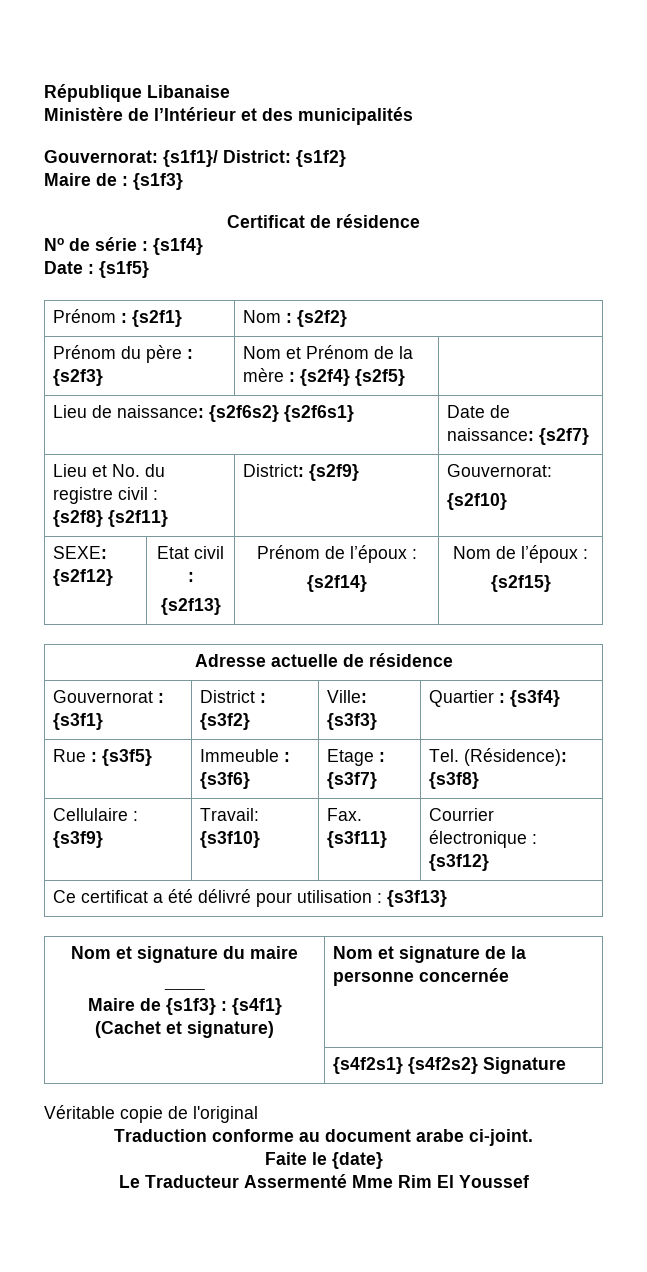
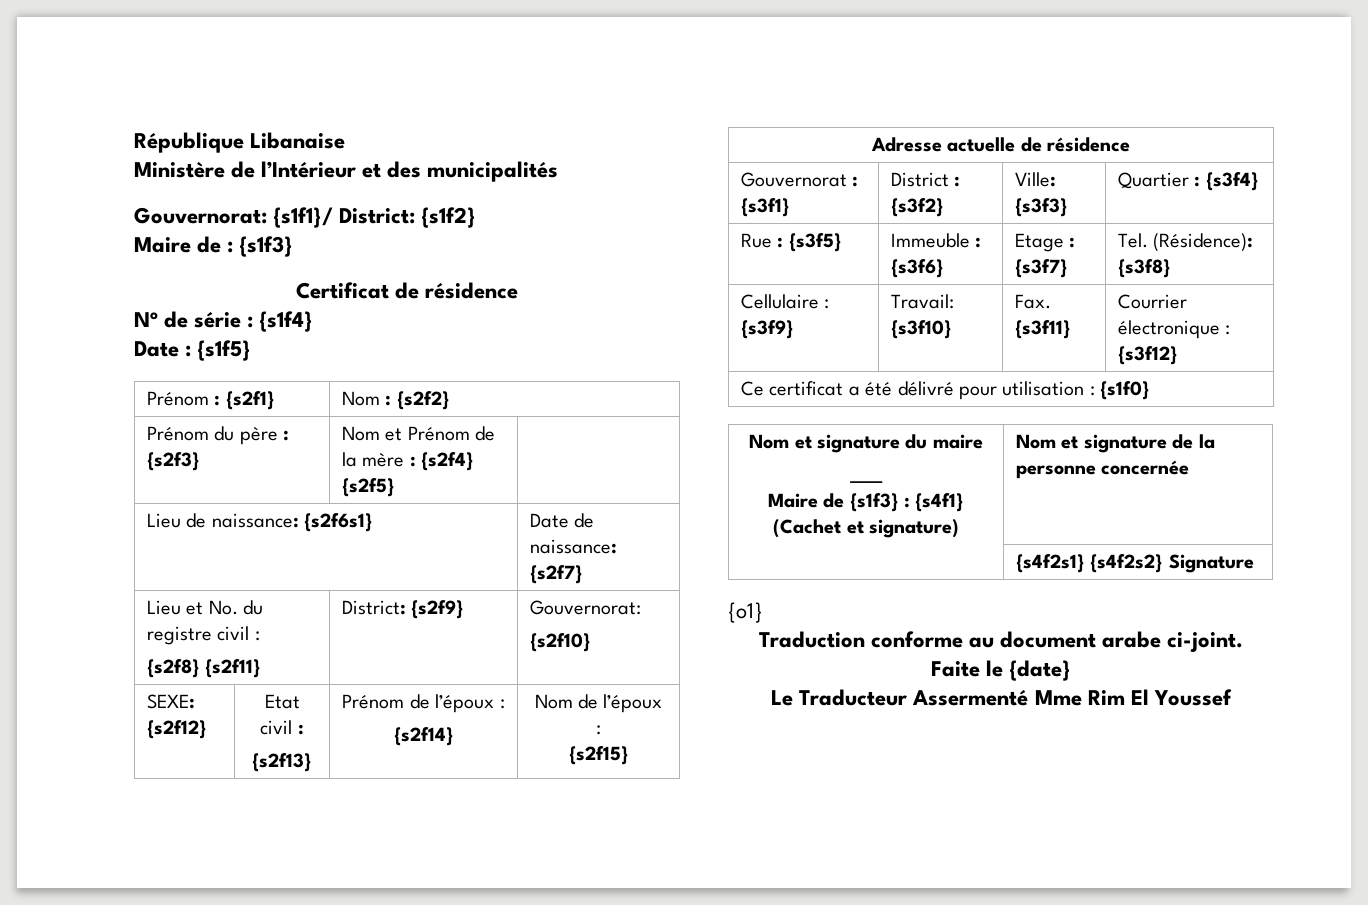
[209,405,280,422] {s2f6s2} -> (299, 520) none
[387,890,448,907] {s3f13} -> [1100,381,1151,400] {s1f0}
[44,1105,258,1123] Véritable copie de l'original -> [728,602,763,623] {o1}

